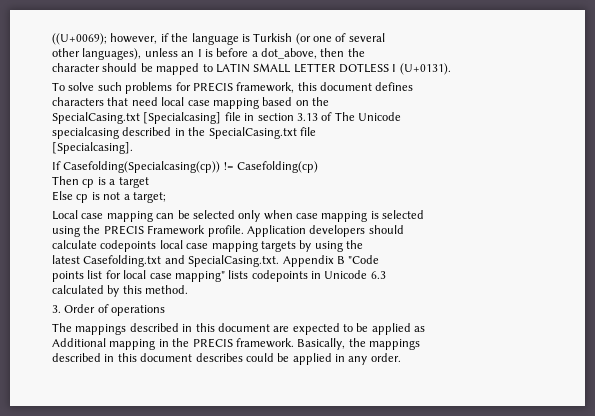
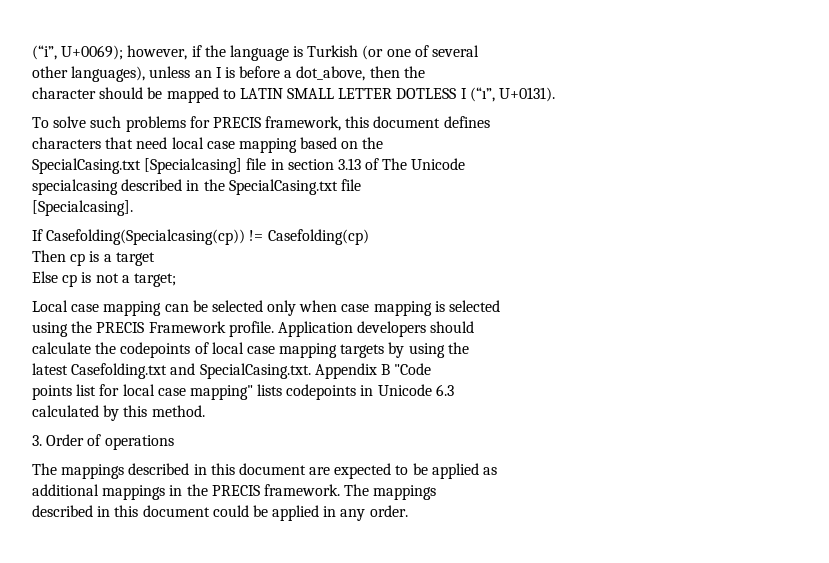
[52,33,107,45] ((U+0069); -> [32,45,124,60] (“i”, U+0069);
[399,63,451,75] (U+0131). -> [469,87,556,102] (“ı”, U+0131).
[100,240,157,252] codepoints -> [95,342,209,358] the codepoints of
[52,338,156,350] Additional mapping -> [32,484,166,500] additional mappings
[297,338,366,350] Basically, the -> [344,484,370,496] The
[195,353,243,362] describes -> (210, 511) none

